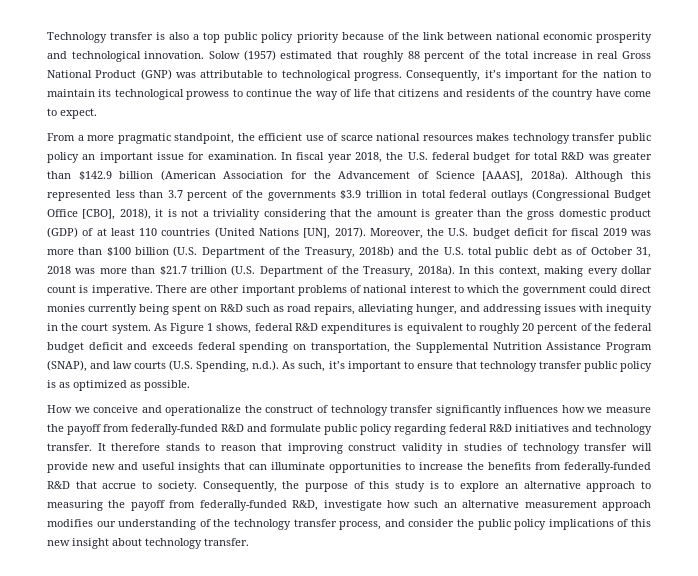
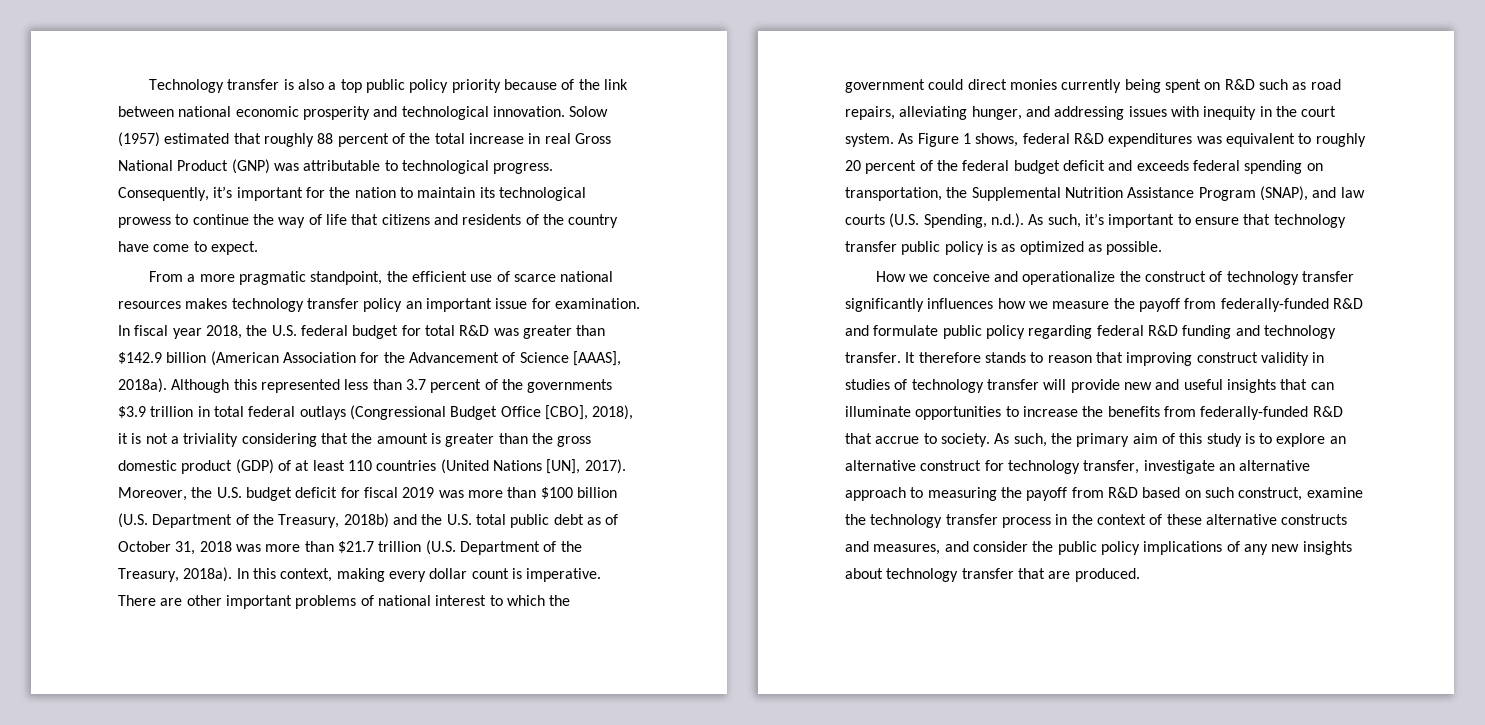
[618,133,652,144] public -> (359, 303) none
[394,323,404,331] is -> [1196,136,1222,144] was
[515,424,569,432] initiatives -> [1182,325,1232,339] funding
[202,481,348,492] Consequently, the purpose -> [994,433,1158,447] As such, the primary aim
(581, 485) none -> [920,460,1311,474] construct for technology transfer, investigate an alternative
[199,500,652,511] [47,519,382,530] federally-funded R&D, investigate how such an alternative measurement approach modifies our understanding of the technology transfer process, -> [1107,487,1363,501] [845,514,1348,528] [845,541,941,555] R&D based on such construct, examine the technology transfer process in the context of these alternative constructs and measures,
[631,519,652,527] [47,538,249,549] this new insight about technology transfer. -> [1243,541,1352,555] [845,568,1140,582] any new insights about technology transfer that are produced.

